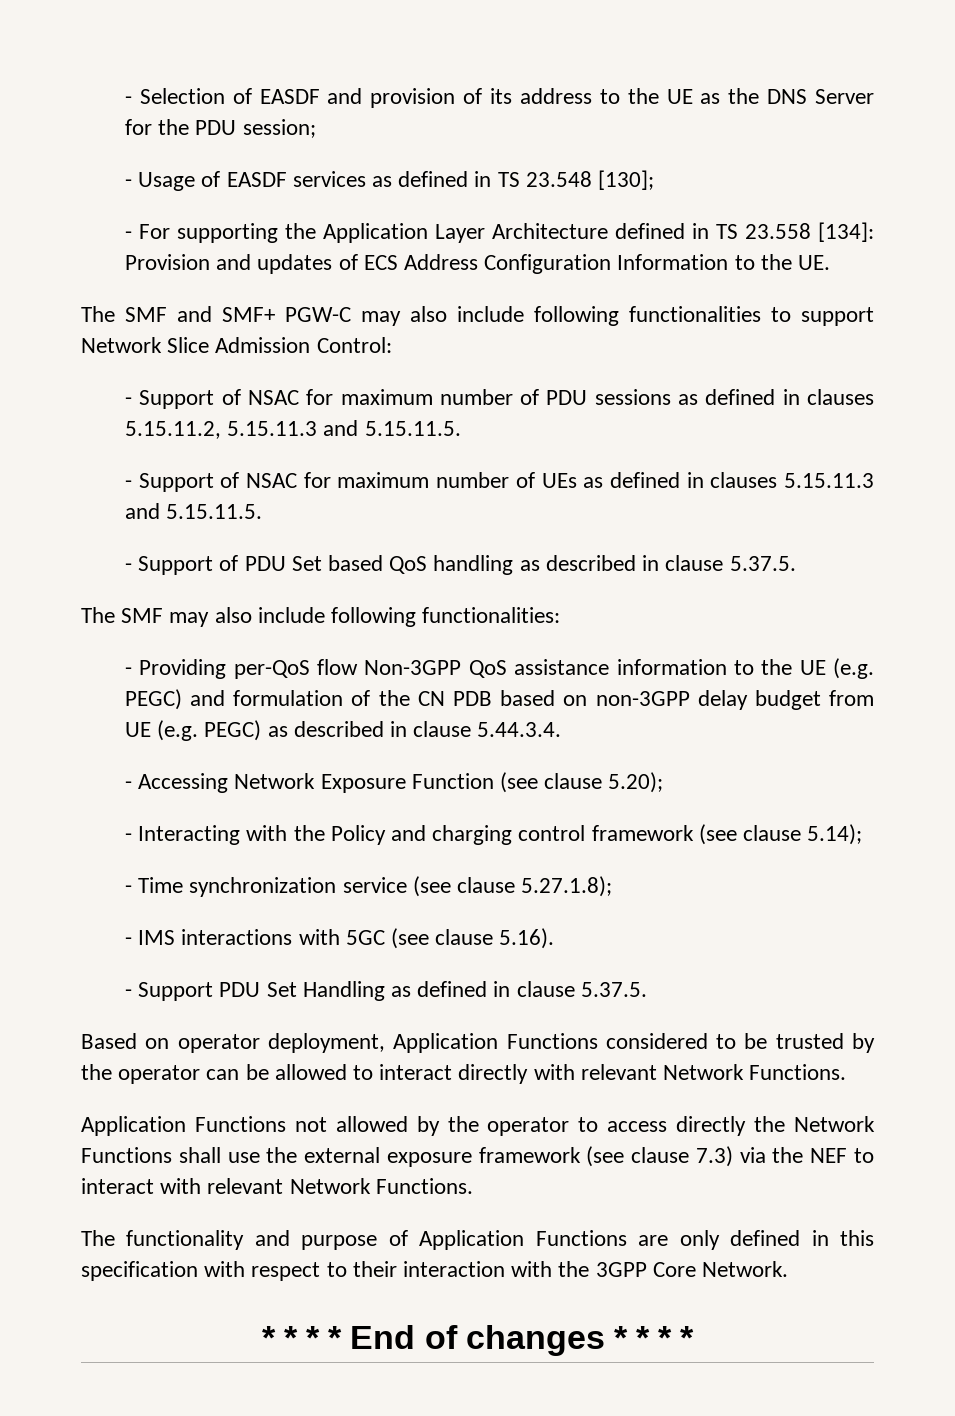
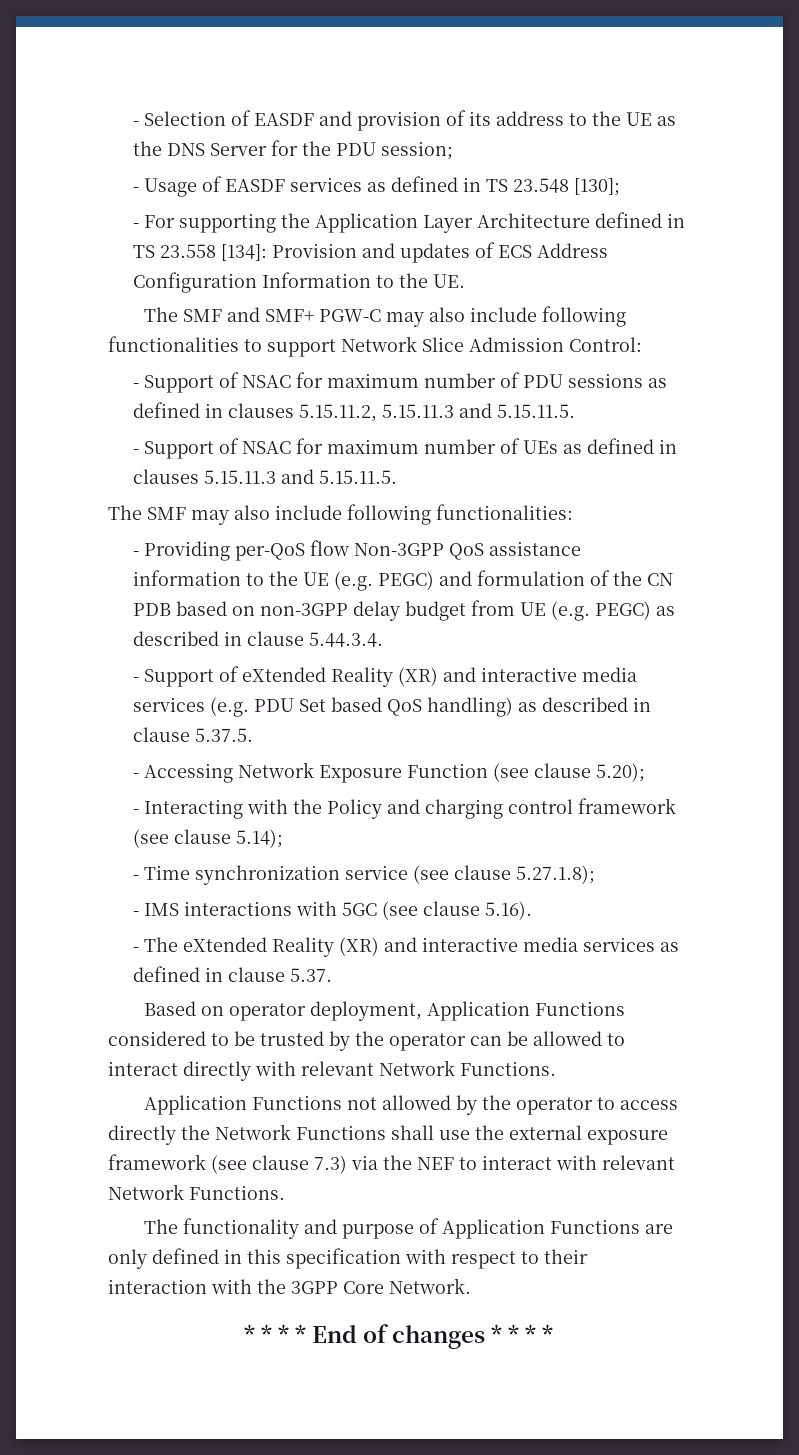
[124,555,796,575] // - Support of PDU Set based QoS handling as described in clause 5.37.5. -> (398, 477) none
(562, 729) none -> [133,666,638,687] [133,697,652,717] [133,727,254,742] // - Support of eXtended Reality (XR) and interactive media services (e.g. PDU Set based QoS handling) as described in clause 5.37.5.
[138,981,385,1001] Support PDU Set Handling -> [144,937,656,957] The eXtended Reality (XR) and interactive media services
[580,982,647,997] 5.37.5. -> [290,968,333,982] 5.37.

